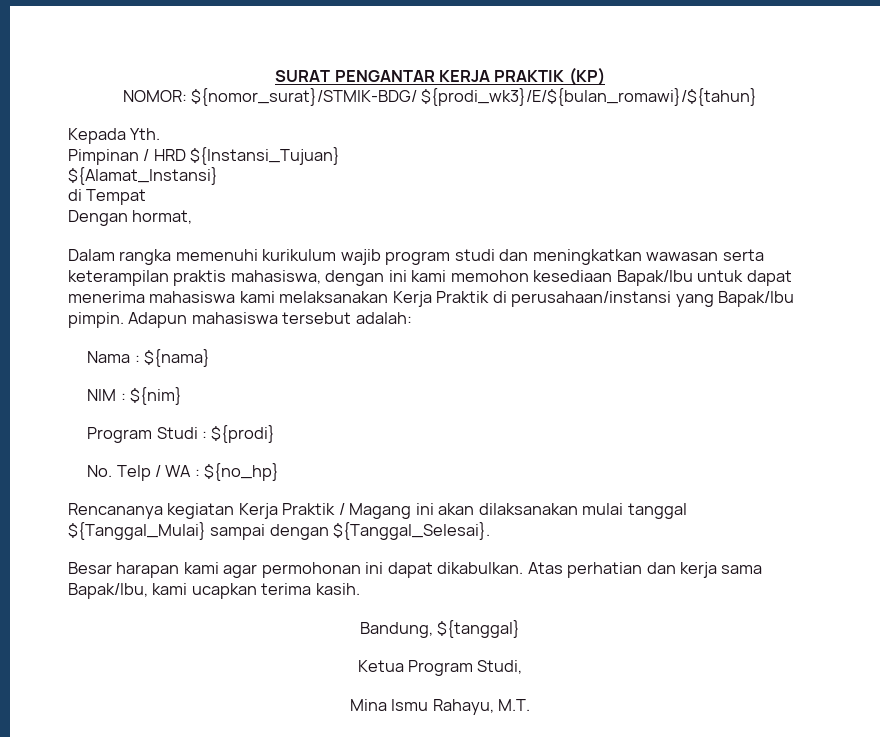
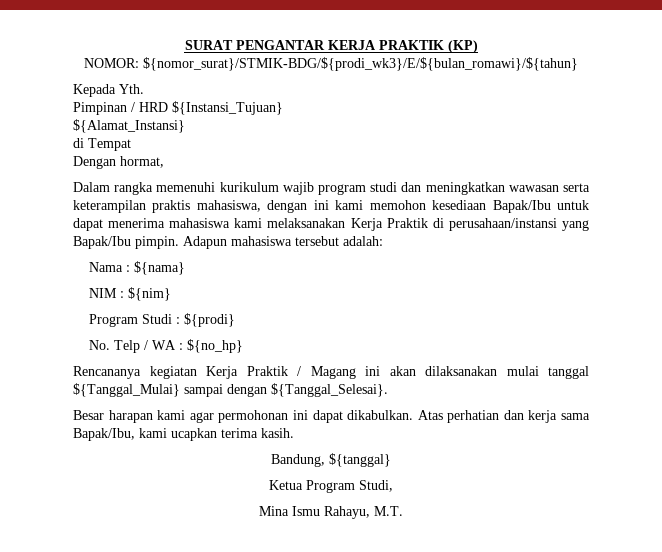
[191,88,758,106] ${nomor_surat}/STMIK-BDG/ ${prodi_wk3}/E/${bulan_romawi}/${tahun} -> [143,57,578,71] ${nomor_surat}/STMIK-BDG/${prodi_wk3}/E/${bulan_romawi}/${tahun}

